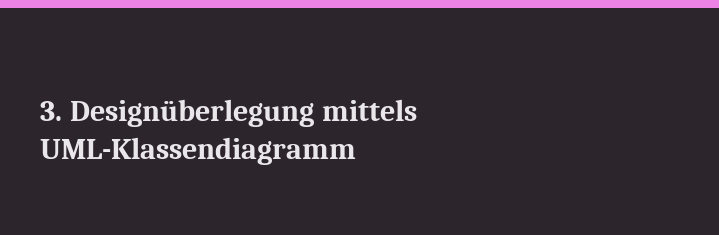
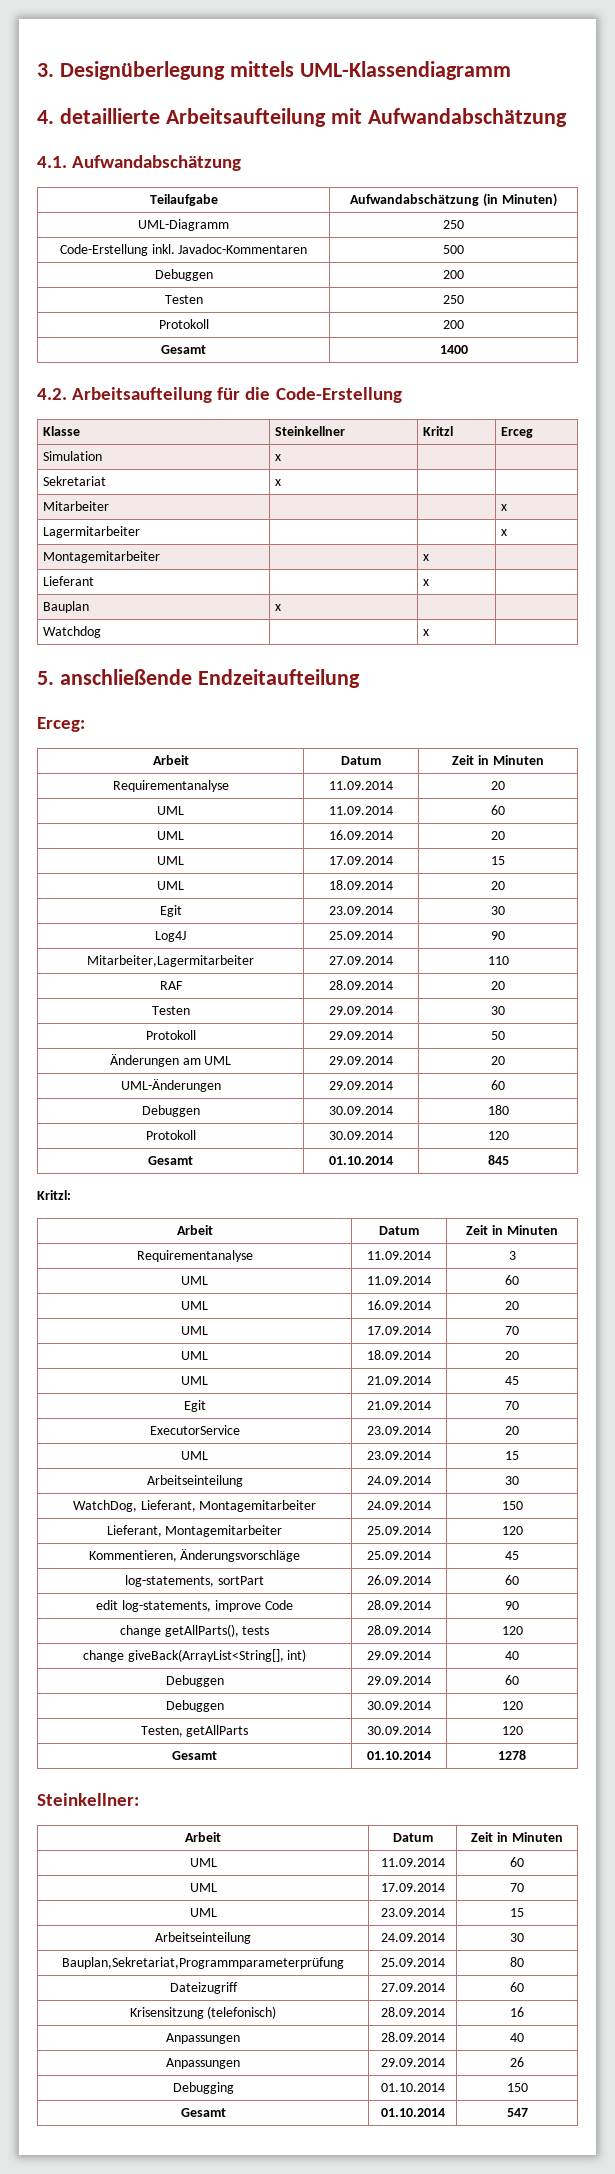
(356, 151) none -> [37,108,567,127] [37,155,242,171] [149,194,218,206] [350,193,557,207] [138,219,229,231] [443,220,464,229] [59,244,308,256] [443,245,464,254] [154,269,213,281] [443,270,464,279] [164,295,203,304] [443,295,464,304] [158,319,209,329] [443,320,464,329] [161,345,206,354] [439,345,468,354] [37,387,402,403] [43,426,81,436] [275,426,346,436] [423,426,454,436] [501,427,534,438] [43,451,103,461] [275,454,282,461] [43,476,107,486] [275,479,282,486] [43,501,110,511] [501,504,508,511] [43,526,141,538] [501,529,508,536] [43,551,161,563] [423,554,430,561] [43,576,95,586] [423,579,430,586] [43,601,90,613] [275,604,282,611] [43,626,102,638] [423,629,430,636] [37,669,360,688] [37,717,85,732] [152,755,189,765] [341,756,381,765] [452,755,544,765] [112,780,229,792] [329,781,393,790] [491,781,505,790] [157,806,184,815] [329,806,393,815] [491,805,505,815] [157,831,184,840] [329,830,393,840] [491,831,505,840] [157,856,184,865] [329,856,393,865] [491,856,505,865] [157,881,184,890] [329,880,393,890] [491,881,505,890] [159,905,182,917] [329,906,393,915] [491,906,505,915] [155,931,186,942] [329,931,393,940] [491,931,505,940] [87,955,254,967] [329,956,393,965] [487,956,509,965] [159,981,183,990] [329,980,393,990] [491,981,505,990] [151,1006,190,1015] [329,1006,393,1015] [491,1006,505,1015] [145,1030,196,1040] [329,1031,393,1040] [491,1031,505,1040] [109,1054,232,1067] [329,1056,393,1065] [491,1056,505,1065] [120,1079,221,1092] [329,1081,393,1090] [491,1080,505,1090] [141,1105,200,1117] [329,1106,393,1115] [487,1105,509,1115] [145,1130,196,1140] [329,1131,393,1140] [487,1131,509,1140] [148,1156,193,1165] [329,1156,393,1165] [487,1155,509,1165] [37,1190,71,1200] [176,1225,213,1235] [379,1226,419,1235] [466,1225,558,1235] [136,1250,253,1262] [367,1251,431,1260] [508,1251,516,1260] [181,1276,208,1285] [367,1276,431,1285] [505,1275,519,1285] [181,1301,208,1310] [367,1300,431,1310] [505,1301,519,1310] [181,1326,208,1335] [367,1326,431,1335] [505,1326,519,1335] [181,1351,208,1360] [367,1350,431,1360] [505,1351,519,1360] [181,1376,208,1385] [367,1376,431,1385] [505,1376,519,1385] [183,1400,206,1412] [367,1401,431,1410] [505,1401,519,1410] [149,1425,240,1435] [367,1426,431,1435] [505,1426,519,1435] [181,1451,208,1460] [367,1451,431,1460] [505,1451,519,1460] [146,1475,243,1487] [367,1476,431,1485] [505,1476,519,1485] [72,1500,317,1512] [367,1501,431,1510] [501,1501,523,1510] [106,1525,283,1537] [367,1526,431,1535] [501,1526,523,1535] [88,1549,301,1562] [367,1551,431,1560] [505,1551,519,1560] [125,1575,264,1587] [367,1575,431,1585] [505,1575,519,1585] [96,1600,293,1612] [367,1600,431,1610] [505,1601,519,1610] [119,1624,270,1637] [367,1625,431,1635] [501,1626,523,1635] [82,1649,307,1662] [367,1651,431,1660] [505,1651,519,1660] [165,1675,224,1687] [367,1676,431,1685] [505,1675,519,1685] [165,1700,224,1712] [367,1701,431,1710] [501,1701,523,1710] [140,1725,249,1737] [367,1726,431,1735] [501,1726,523,1735] [172,1751,217,1760] [367,1751,431,1760] [498,1750,526,1760] [37,1793,139,1806] [185,1832,221,1842] [392,1833,433,1842] [471,1832,563,1842] [189,1858,217,1867] [380,1858,445,1867] [510,1857,524,1867] [189,1883,217,1892] [380,1883,445,1892] [510,1883,524,1892] [189,1908,217,1917] [380,1908,445,1917] [510,1908,524,1917] [155,1932,251,1944] [380,1933,445,1942] [510,1933,524,1942] [62,1957,344,1969] [380,1958,445,1967] [510,1957,524,1967] [169,1982,238,1994] [380,1983,445,1992] [510,1982,524,1992] [129,2006,277,2019] [380,2007,445,2017] [510,2007,524,2017] [166,2033,240,2044] [380,2032,445,2042] [510,2033,524,2042] [166,2058,240,2069] [380,2058,445,2067] [510,2057,524,2067] [172,2082,234,2094] [380,2083,445,2092] [506,2083,528,2092] [180,2108,226,2117] [380,2108,445,2117] [506,2108,528,2117] // 4. detaillierte Arbeitsaufteilung mit Aufwandabschätzung // 4.1. Aufwandabschätzung // Teilaufgabe | Aufwandabschätzung (in Minuten) // UML-Diagramm | 250 // Code-Erstellung inkl. Javadoc-Kommentaren | 500 // Debuggen | 200 // Testen | 250 // Protokoll | 200 // Gesamt | 1400 // 4.2. Arbeitsaufteilung für die Code-Erstellung // Klasse | Steinkellner | Kritzl | Erceg // Simulation | x | | // Sekretariat | x | | // Mitarbeiter | | | x // Lagermitarbeiter | | | x // Montagemitarbeiter | | x | // Lieferant | | x | // Bauplan | x | | // Watchdog | | x | // 5. anschließende Endzeitaufteilung // Erceg: // Arbeit | Datum | Zeit in Minuten // Requirementanalyse | 11.09.2014 | 20 // UML | 11.09.2014 | 60 // UML | 16.09.2014 | 20 // UML | 17.09.2014 | 15 // UML | 18.09.2014 | 20 // Egit | 23.09.2014 | 30 // Log4J | 25.09.2014 | 90 // Mitarbeiter,Lagermitarbeiter | 27.09.2014 | 110 // RAF | 28.09.2014 | 20 // Testen | 29.09.2014 | 30 // Protokoll | 29.09.2014 | 50 // Änderungen am UML | 29.09.2014 | 20 // UML-Änderungen | 29.09.2014 | 60 // Debuggen | 30.09.2014 | 180 // Protokoll | 30.09.2014 | 120 // Gesamt | 01.10.2014 | 845 // Kritzl: // Arbeit | Datum | Zeit in Minuten // Requirementanalyse | 11.09.2014 | 3 // UML | 11.09.2014 | 60 // UML | 16.09.2014 | 20 // UML | 17.09.2014 | 70 // UML | 18.09.2014 | 20 // UML | 21.09.2014 | 45 // Egit | 21.09.2014 | 70 // ExecutorService | 23.09.2014 | 20 // UML | 23.09.2014 | 15 // Arbeitseinteilung | 24.09.2014 | 30 // WatchDog, Lieferant, Montagemitarbeiter | 24.09.2014 | 150 // Lieferant, Montagemitarbeiter | 25.09.2014 | 120 // Kommentieren, Änderungsvorschläge | 25.09.2014 | 45 // log-statements, sortPart | 26.09.2014 | 60 // edit log-statements, improve Code | 28.09.2014 | 90 // change getAllParts(), tests | 28.09.2014 | 120 // change giveBack(ArrayList<String[], int) | 29.09.2014 | 40 // Debuggen | 29.09.2014 | 60 // Debuggen | 30.09.2014 | 120 // Testen, getAllParts | 30.09.2014 | 120 // Gesamt | 01.10.2014 | 1278 // Steinkellner: // Arbeit | Datum | Zeit in Minuten // UML | 11.09.2014 | 60 // UML | 17.09.2014 | 70 // UML | 23.09.2014 | 15 // Arbeitseinteilung | 24.09.2014 | 30 // Bauplan,Sekretariat,Programmparameterprüfung | 25.09.2014 | 80 // Dateizugriff | 27.09.2014 | 60 // Krisensitzung (telefonisch) | 28.09.2014 | 16 // Anpassungen | 28.09.2014 | 40 // Anpassungen | 29.09.2014 | 26 // Debugging | 01.10.2014 | 150 // Gesamt | 01.10.2014 | 547

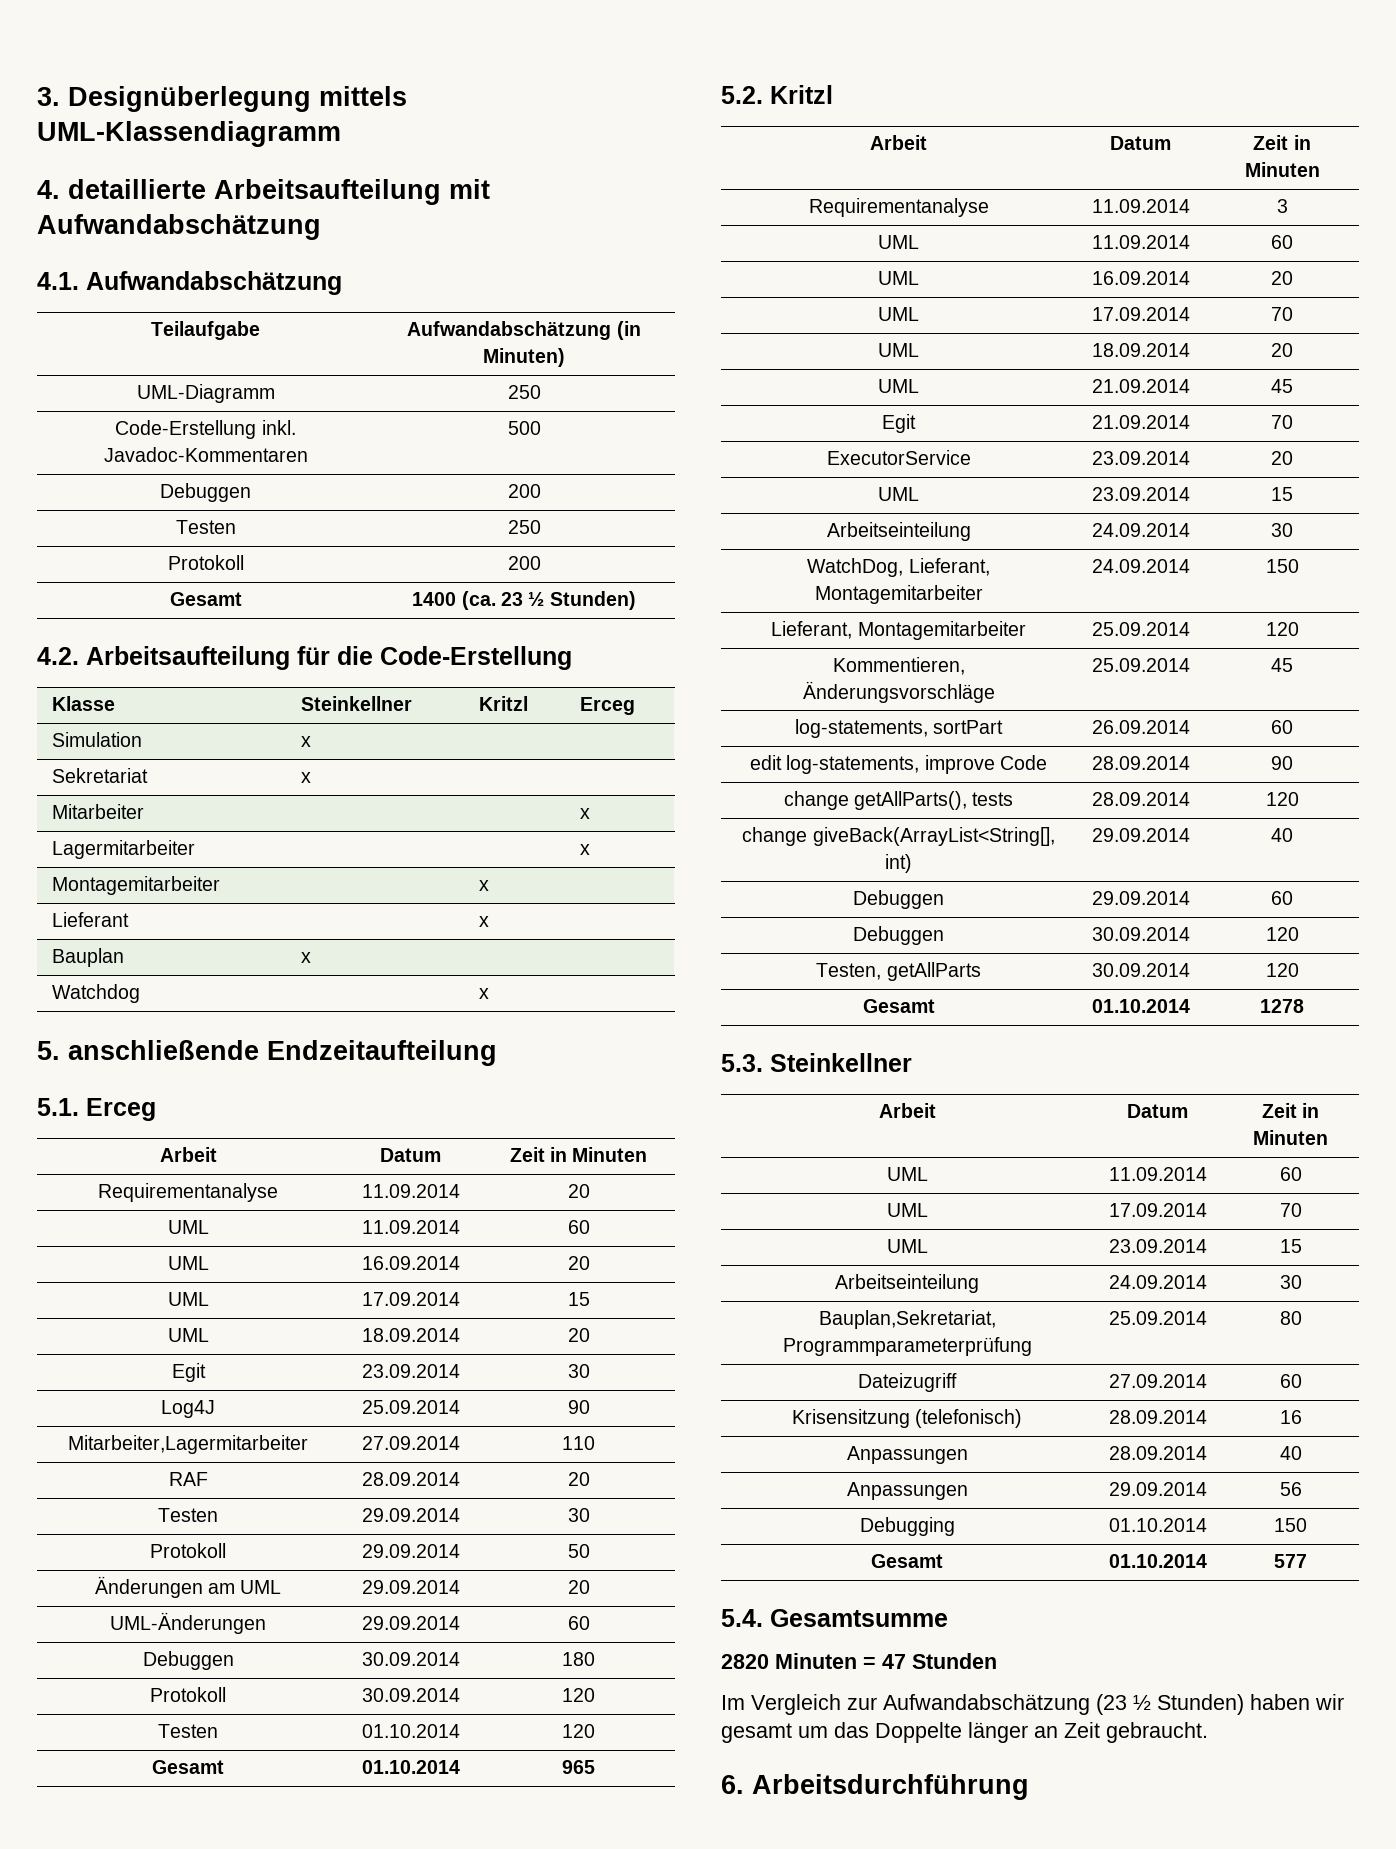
(468, 349) none -> [461,591,636,610] (ca. 23 ½ Stunden)
[37,717,85,732] Erceg: -> [37,1098,156,1121] 5.1. Erceg
[148,1156,193,1165] [329,1156,393,1165] [487,1155,509,1165] [37,1190,71,1200] // Gesamt | 01.10.2014 | 845 // Kritzl: -> [158,1724,218,1738] [361,1724,460,1738] [562,1724,595,1738] [152,1760,224,1774] [361,1760,460,1774] [562,1760,595,1774] [721,85,833,104] // Testen | 01.10.2014 | 120 // Gesamt | 01.10.2014 | 965 // 5.2. Kritzl
[37,1793,139,1806] Steinkellner: -> [721,1053,912,1072] 5.3. Steinkellner
[510,2057,524,2067] 26 -> [1279,1482,1302,1496] 56
[506,2108,528,2117] 547 -> [1274,1554,1307,1568] [721,1609,948,1627] [721,1653,997,1669] [721,1694,1344,1715] [721,1722,1208,1743] [721,1774,1029,1800] 577 // 5.4. Gesamtsumme // 2820 Minuten = 47 Stunden // Im Vergleich zur Aufwandabschätzung (23 ½ Stunden) haben wir gesamt um das Doppelte länger an Zeit gebraucht. // 6. Arbeitsdurchführung

